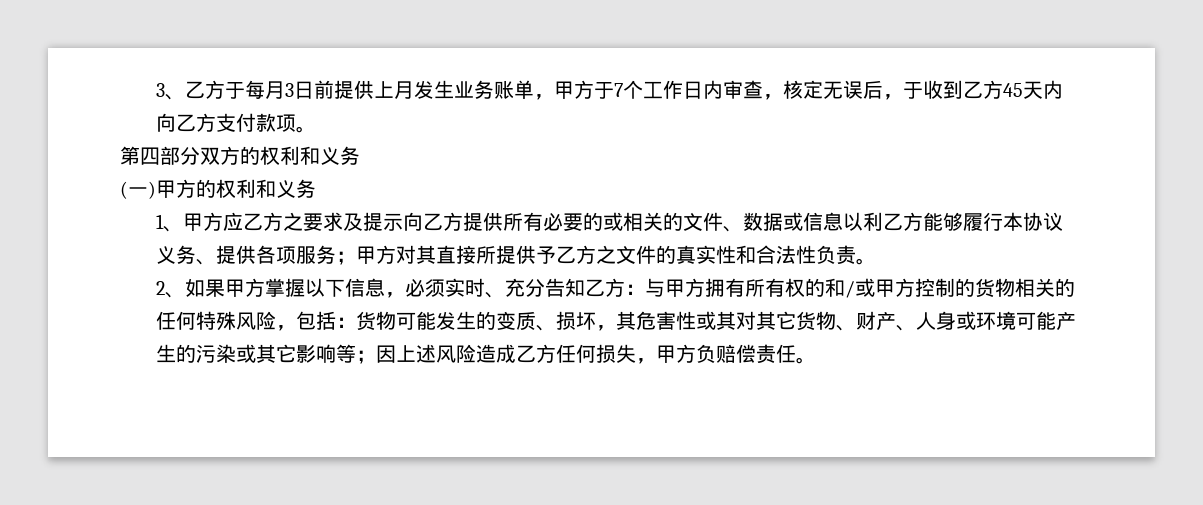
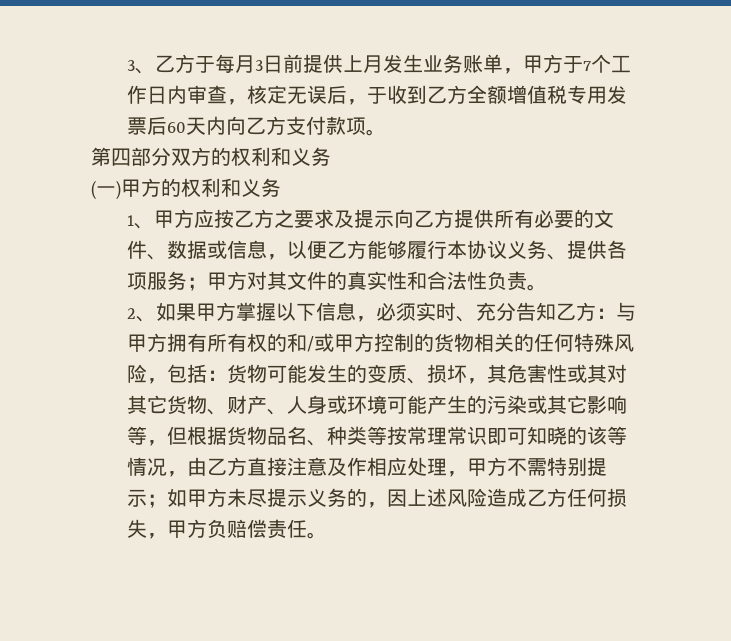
[1003,83,1024,97] 45 -> [467,85,628,104] [127,116,187,135] 全额增值税专用发票后60
(244, 221) none -> [214,209,235,228] 按
[603,212,684,231] 或相关的 -> (595, 218) none
[843,212,884,231] 以利 -> [267,240,328,260] ，以便
[436,245,617,264] 直接所提供予乙方之 -> (288, 280) none
[356,350,377,364] ； -> [147,426,628,446] [127,457,608,477] [127,488,388,508] ，但根据货物品名、种类等按常理常识即可知晓的该等情况，由乙方直接注意及作相应处理，甲方不需特别提示；如甲方未尽提示义务的，

